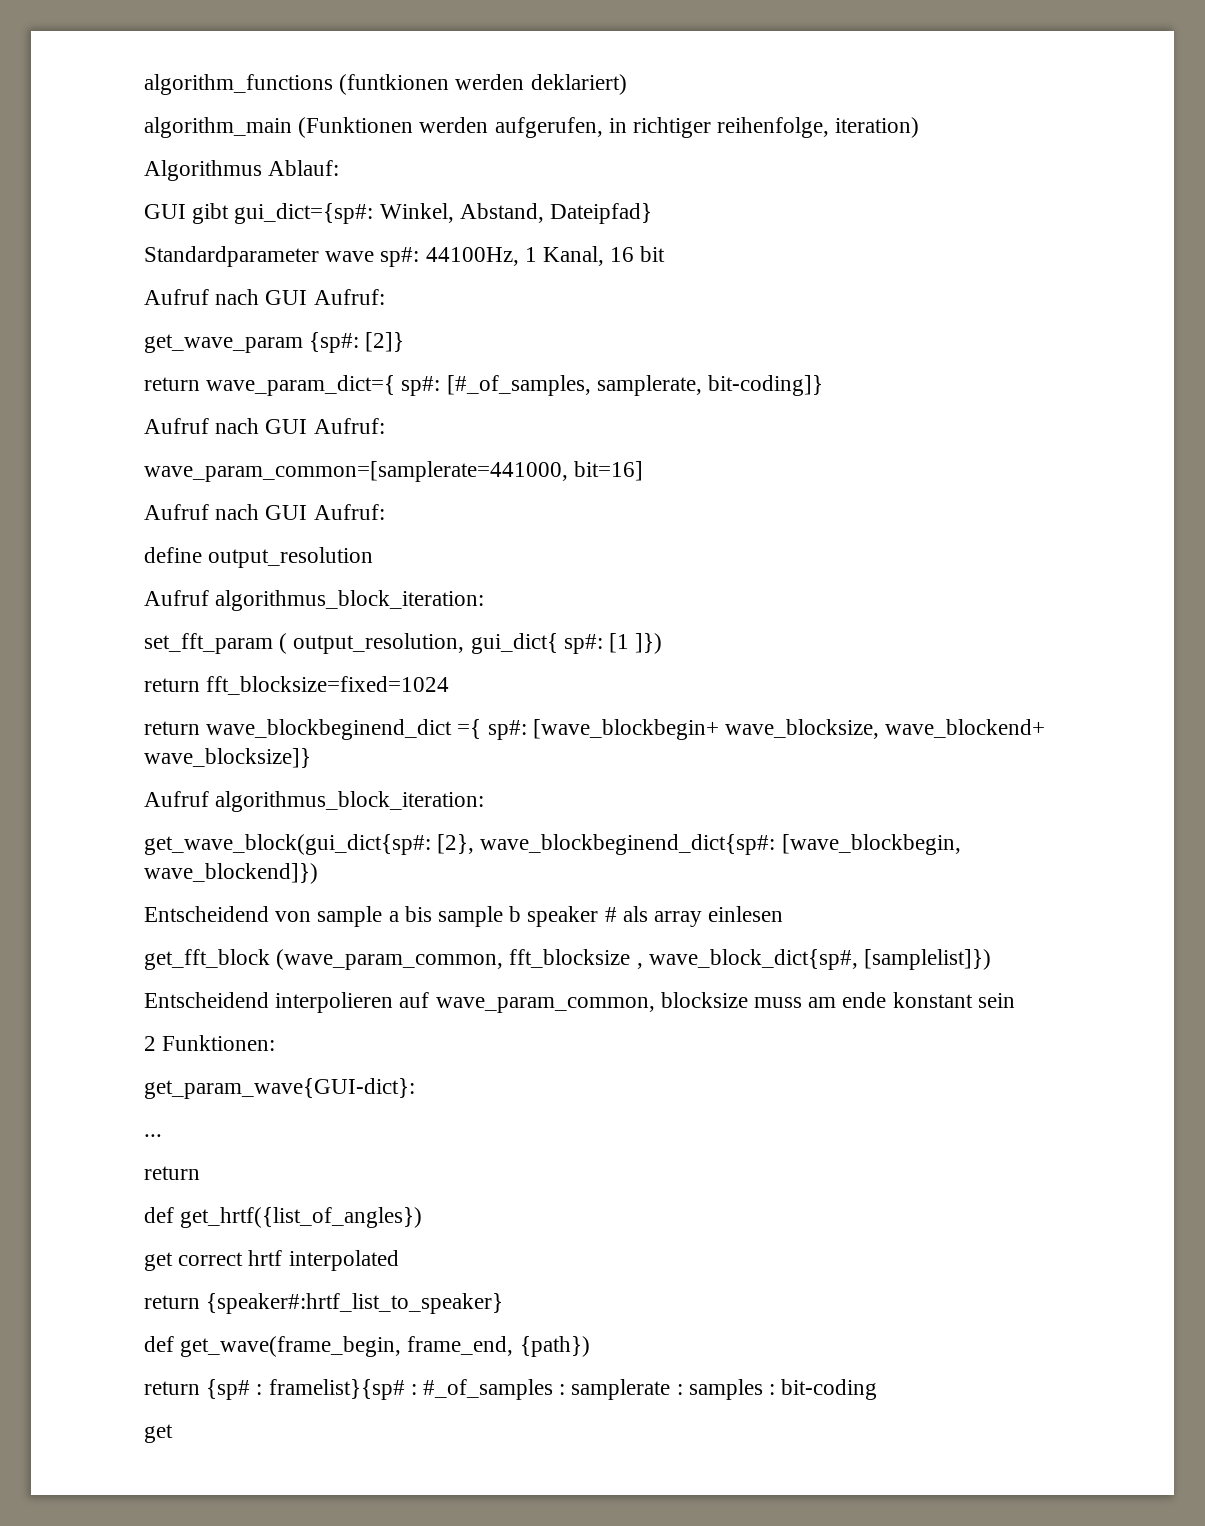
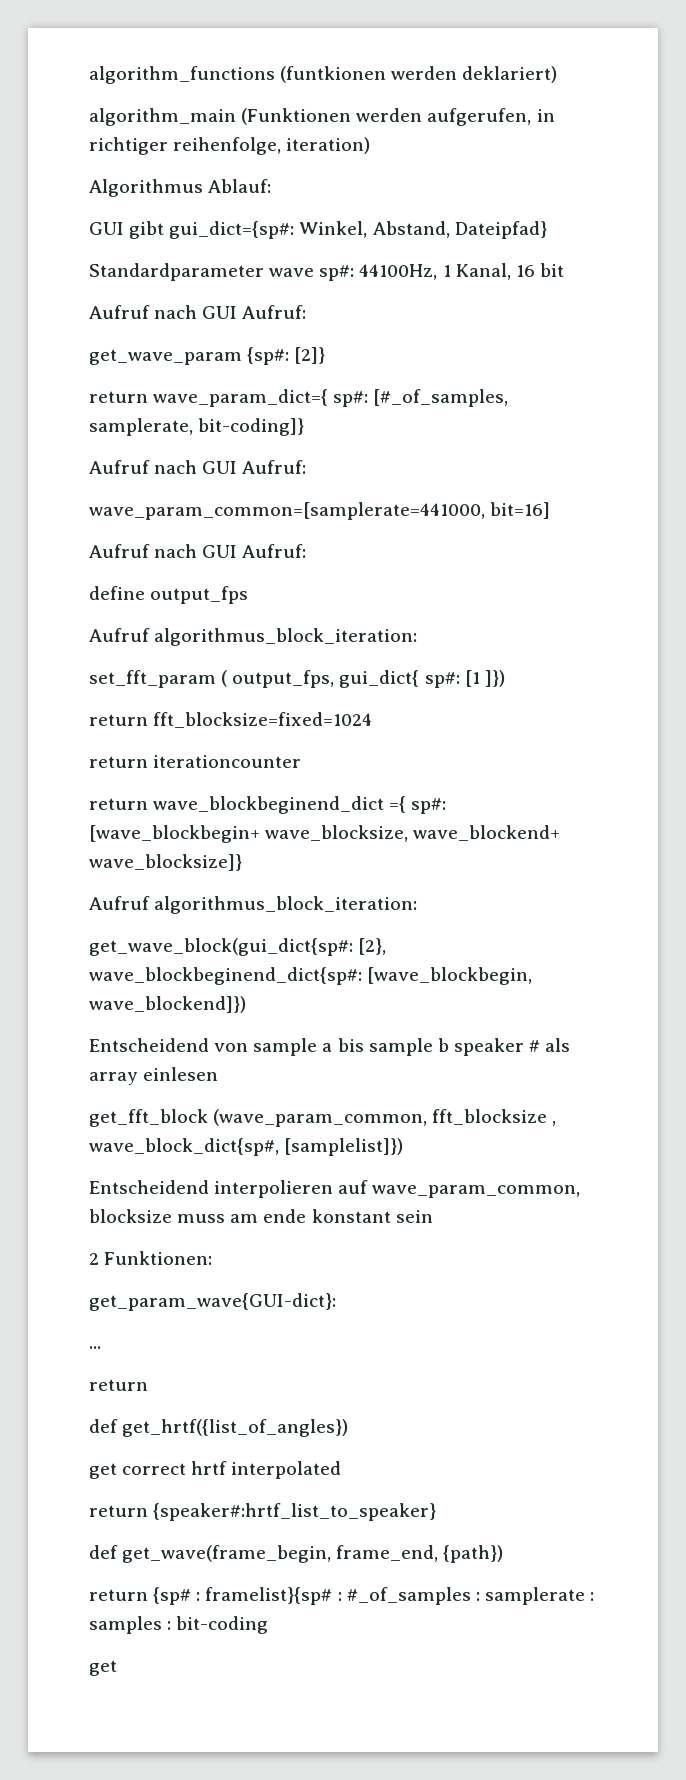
[208,547,374,568] output_resolution -> [150,586,249,604] output_fps
[293,633,465,654] output_resolution, -> [232,670,335,688] output_fps,
(450, 685) none -> [89,755,302,768] // return iterationcounter

